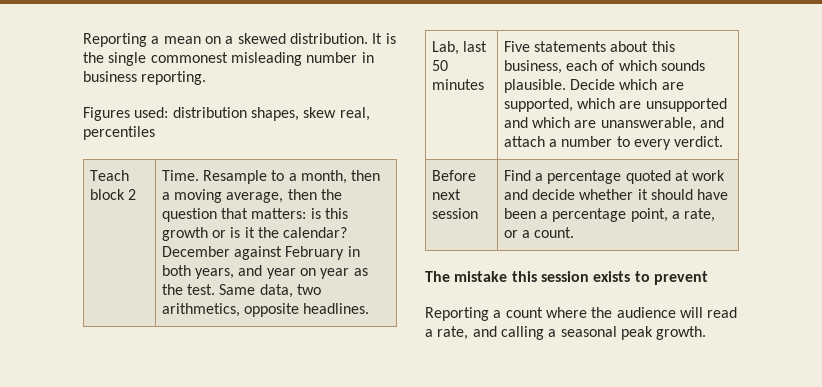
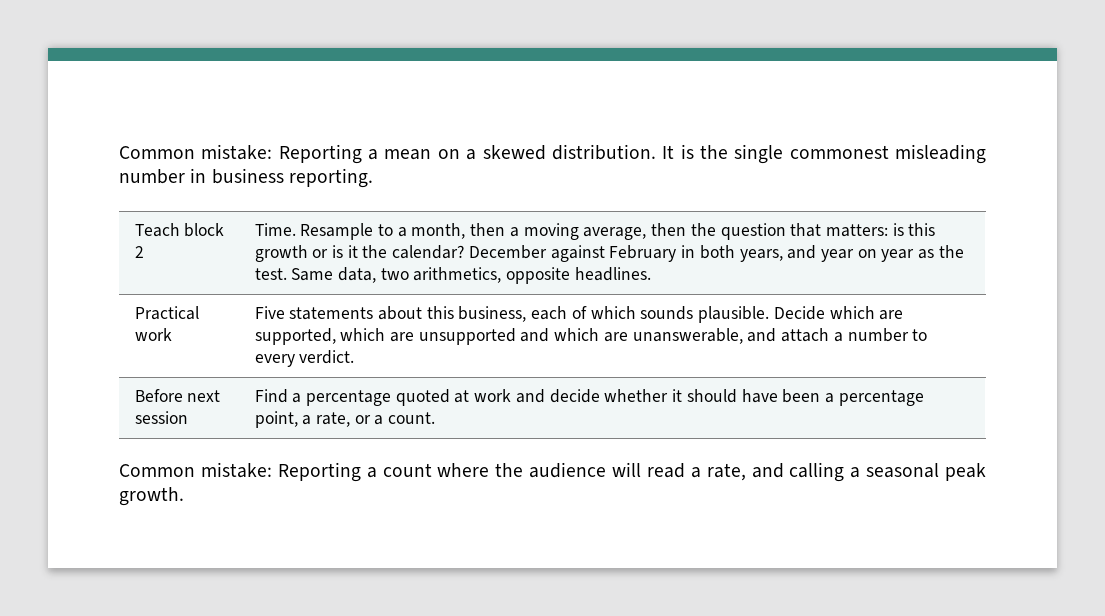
(83, 40) none -> [119,144,273,160] Common mistake:
[83,107,370,121] [83,126,155,140] // Figures used: distribution shapes, skew real, percentiles -> (373, 178) none
[431,41,488,55] [431,60,448,71] [431,79,484,90] Lab, last 50 minutes -> [134,306,199,320] [134,328,172,341] Practical work
[425,271,708,285] The mistake this session exists to prevent // -> [119,462,272,478] Common mistake:

